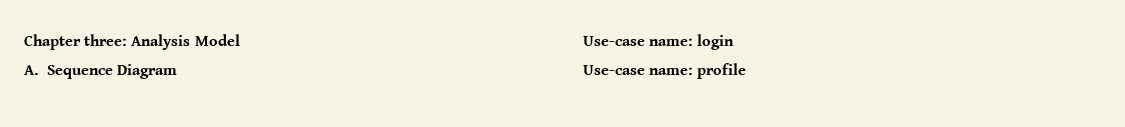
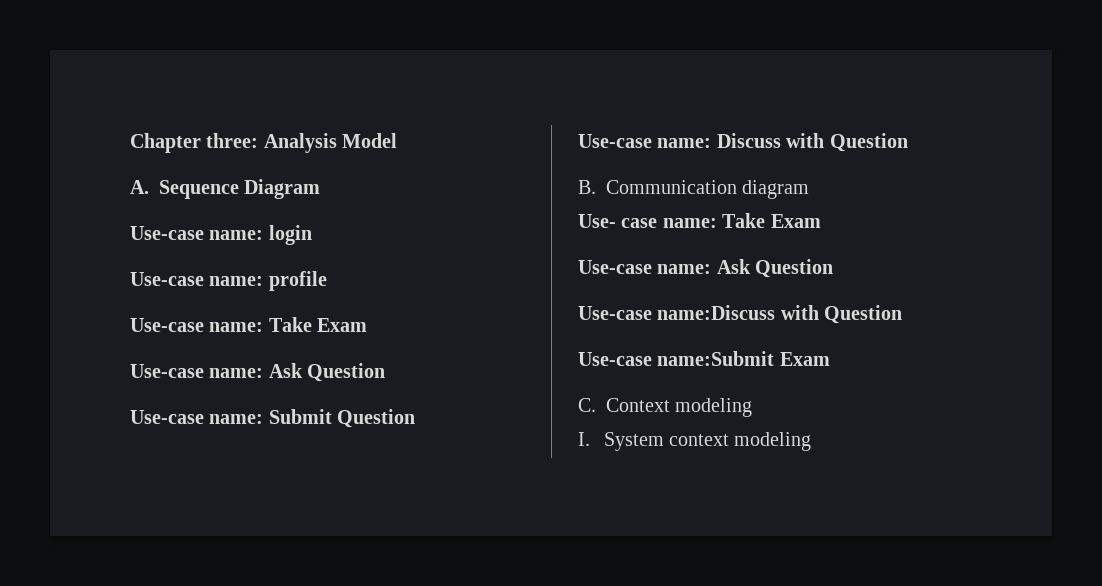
(747, 71) none -> [130,317,368,332] [130,363,386,382] [130,409,416,428] [578,133,908,152] [578,180,810,199] [578,213,821,228] [578,259,834,278] [578,305,903,324] [578,351,830,366] [578,398,753,417] [578,432,812,451] // Use-case name: Take Exam // Use-case name: Ask Question // Use-case name: Submit Question // Use-case name: Discuss with Question // B. Communication diagram // Use- case name: Take Exam // Use-case name: Ask Question // Use-case name:Discuss with Question // Use-case name:Submit Exam // C. Context modeling // I. System context modeling

